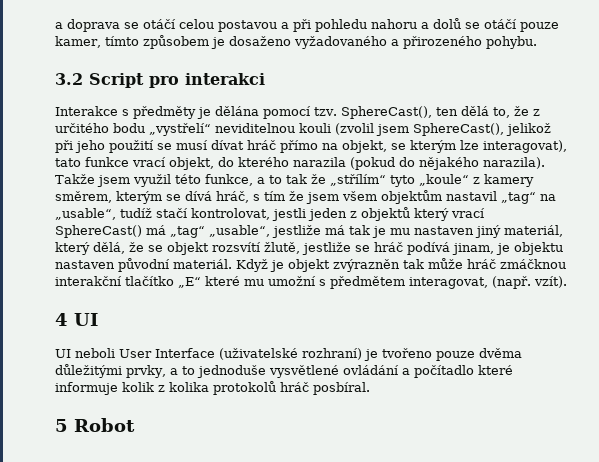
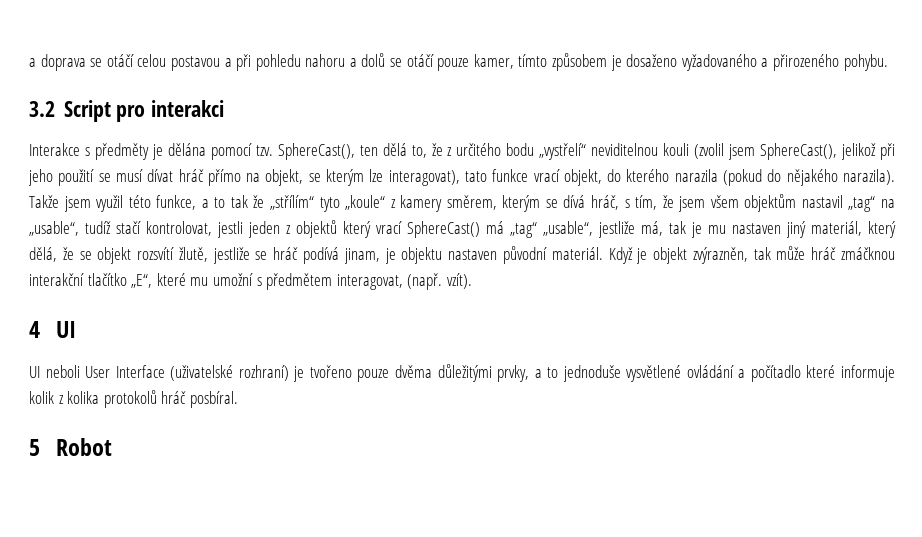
[264,191,285,201] tím -> [635,195,658,210] tím,
[325,225,345,235] má -> [641,221,663,236] má,
[333,259,400,272] zvýrazněn -> [692,247,748,264] zvýrazněn,
[178,277,201,288] „E“ -> [131,274,153,288] „E“,

